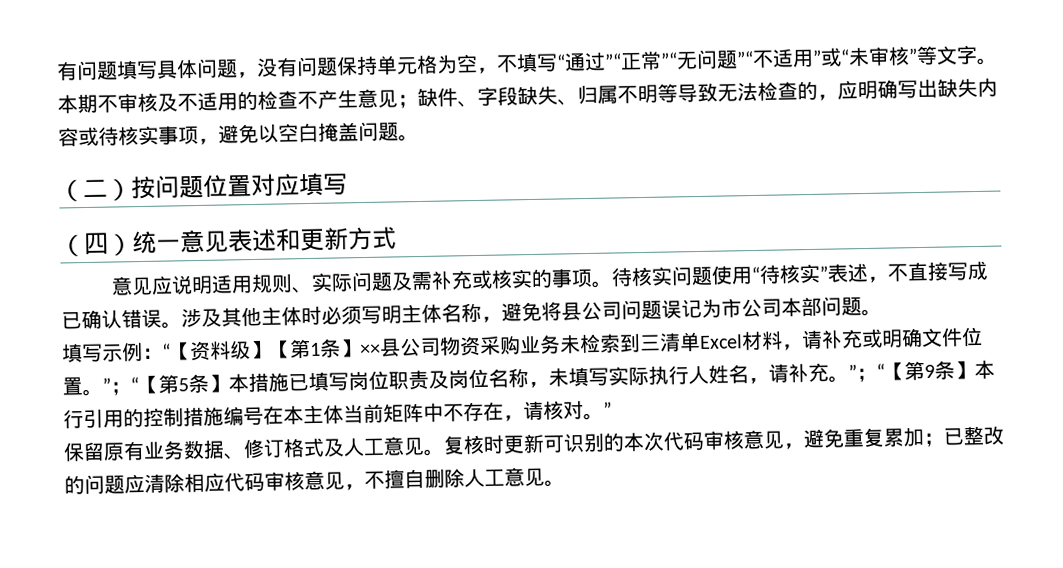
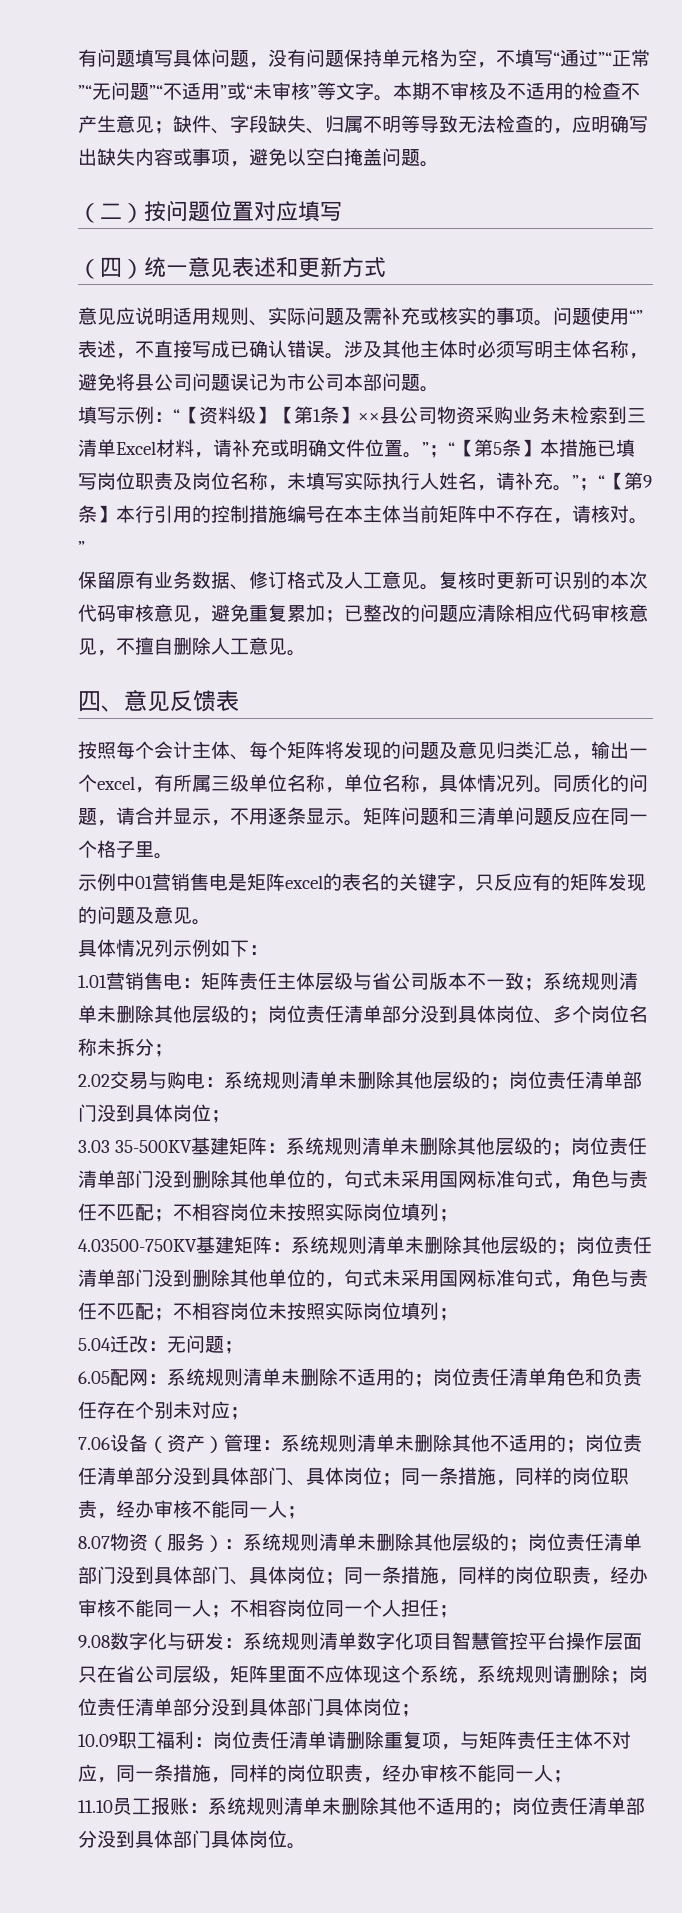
[98,125,159,146] 待核实 -> (192, 157) none
[611,266,674,287] 待核实 -> (553, 323) none
[751,263,829,284] “待核实” -> [629,310,643,323] “”
(565, 483) none -> [78,690,239,712] [78,741,648,760] [78,774,648,793] [78,807,648,826] [78,840,173,859] [78,873,646,892] [78,906,211,925] [78,939,268,957] [78,972,638,991] [78,1005,648,1024] [78,1038,173,1057] [78,1071,642,1090] [78,1104,230,1123] [78,1137,648,1156] [78,1170,648,1189] [78,1203,458,1222] [78,1236,652,1255] [78,1269,648,1288] [78,1302,458,1321] [78,1335,243,1354] [78,1368,642,1387] [78,1401,249,1420] [78,1434,642,1453] [78,1467,629,1486] [78,1500,306,1519] [78,1533,642,1552] [78,1566,648,1585] [78,1599,458,1618] [78,1632,642,1650] [78,1665,648,1684] [78,1698,420,1717] [78,1731,631,1750] [78,1764,572,1783] [78,1797,645,1816] [78,1830,306,1849] // 四、意见反馈表 // 按照每个会计主体、每个矩阵将发现的问题及意见归类汇总，输出一个excel，有所属三级单位名称，单位名称，具体情况列。同质化的问题，请合并显示，不用逐条显示。矩阵问题和三清单问题反应在同一个格子里。 // 示例中01营销售电是矩阵excel的表名的关键字，只反应有的矩阵发现的问题及意见。 // 具体情况列示例如下： // 1.01营销售电：矩阵责任主体层级与省公司版本不一致；系统规则清单未删除其他层级的；岗位责任清单部分没到具体岗位、多个岗位名称未拆分； // 2.02交易与购电：系统规则清单未删除其他层级的；岗位责任清单部门没到具体岗位； // 3.03 35-500KV基建矩阵：系统规则清单未删除其他层级的；岗位责任清单部门没到删除其他单位的，句式未采用国网标准句式，角色与责任不匹配；不相容岗位未按照实际岗位填列； // 4.03500-750KV基建矩阵：系统规则清单未删除其他层级的；岗位责任清单部门没到删除其他单位的，句式未采用国网标准句式，角色与责任不匹配；不相容岗位未按照实际岗位填列； // 5.04迁改：无问题； // 6.05配网：系统规则清单未删除不适用的；岗位责任清单角色和负责任存在个别未对应； // 7.06设备（资产）管理：系统规则清单未删除其他不适用的；岗位责任清单部分没到具体部门、具体岗位；同一条措施，同样的岗位职责，经办审核不能同一人； // 8.07物资（服务）：系统规则清单未删除其他层级的；岗位责任清单部门没到具体部门、具体岗位；同一条措施，同样的岗位职责，经办审核不能同一人；不相容岗位同一个人担任； // 9.08数字化与研发：系统规则清单数字化项目智慧管控平台操作层面只在省公司层级，矩阵里面不应体现这个系统，系统规则请删除；岗位责任清单部分没到具体部门具体岗位； // 10.09职工福利：岗位责任清单请删除重复项，与矩阵责任主体不对应，同一条措施，同样的岗位职责，经办审核不能同一人； // 11.10员工报账：系统规则清单未删除其他不适用的；岗位责任清单部分没到具体部门具体岗位。

